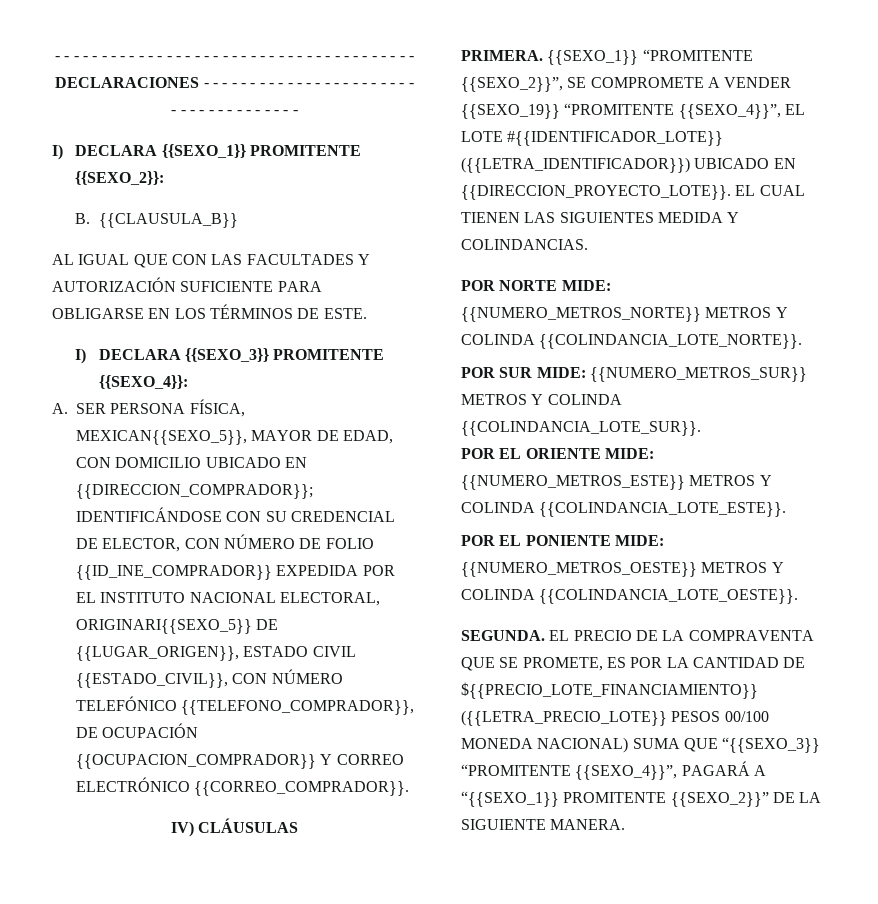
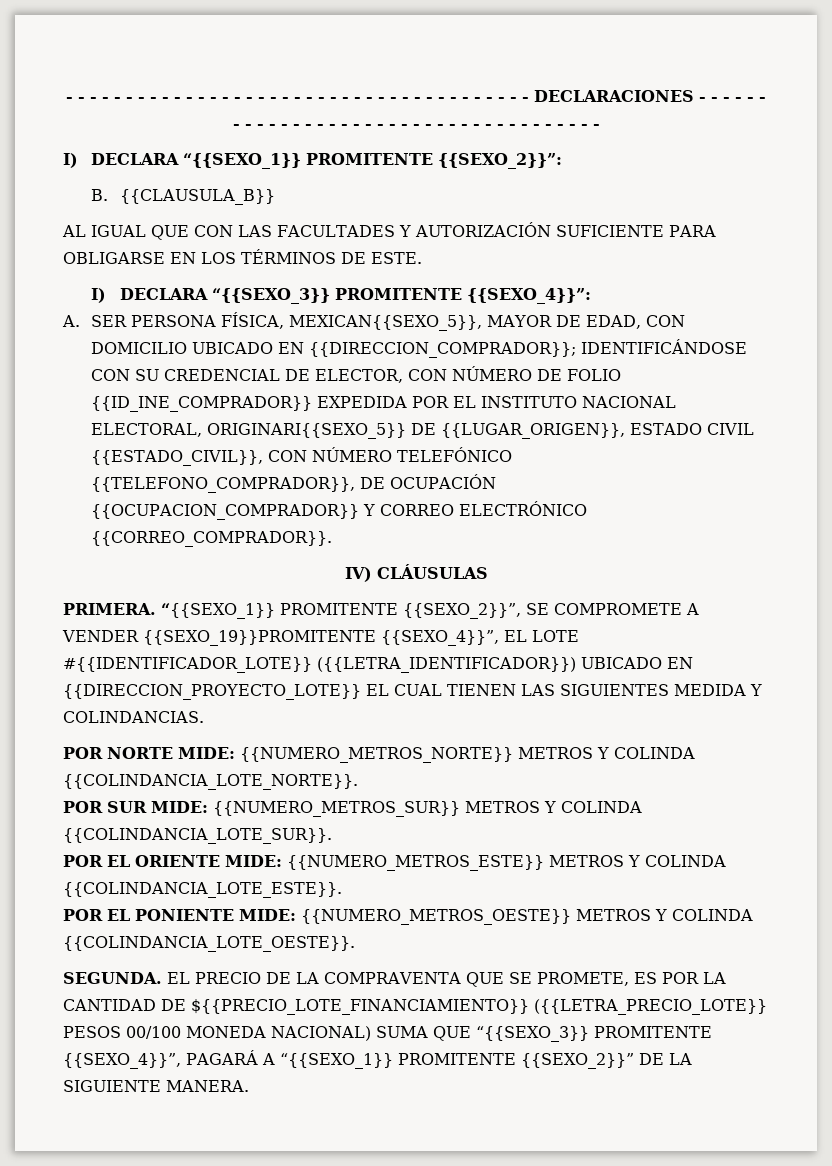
[161,144,361,158] [75,171,165,185] {{SEXO_1}} PROMITENTE {{SEXO_2}}: -> [183,153,563,169] “{{SEXO_1}} PROMITENTE {{SEXO_2}}”:
[185,348,385,362] [98,375,188,389] {{SEXO_3}} PROMITENTE {{SEXO_4}}: -> [211,288,591,304] “{{SEXO_3}} PROMITENTE {{SEXO_4}}”:
[547,49,753,65] {{SEXO_1}} “PROMITENTE -> [161,603,398,619] “{{SEXO_1}} PROMITENTE
[461,103,675,119] {{SEXO_19}} “PROMITENTE -> [143,630,376,646] {{SEXO_19}}PROMITENTE
[461,185,731,200] {{DIRECCION_PROYECTO_LOTE}}. -> [63,684,361,700] {{DIRECCION_PROYECTO_LOTE}}
[461,764,571,776] “PROMITENTE -> [594,1026,712,1038] PROMITENTE

